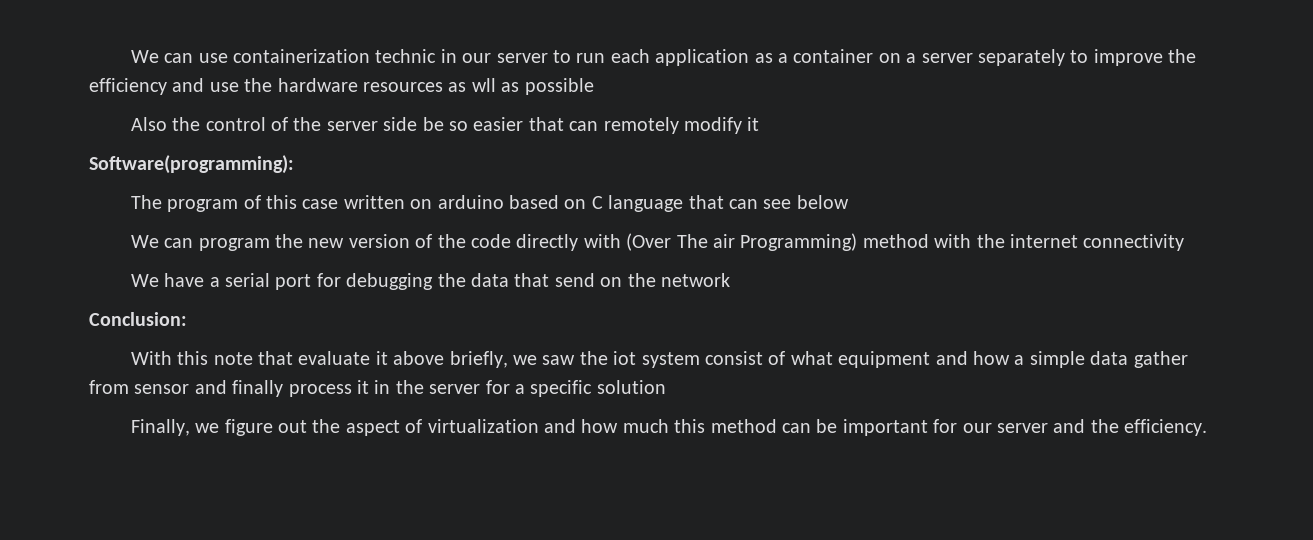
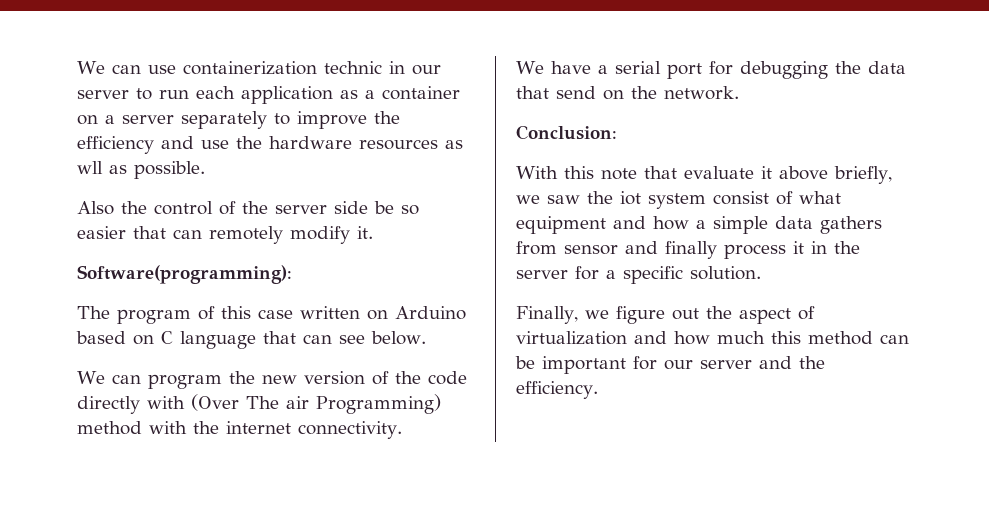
[524,78,594,95] possible -> [134,161,205,179] possible.
[747,117,760,131] it -> [357,226,373,239] it.
[437,195,504,209] arduino -> [395,306,466,320] Arduino
[796,195,849,209] below -> [371,331,426,345] below.
[1083,234,1185,251] connectivity -> [298,421,402,439] connectivity.
[660,273,730,287] network -> [664,86,739,100] network.
[1133,351,1188,368] gather -> [820,216,882,234] gathers
[596,380,666,394] solution -> [690,266,761,280] solution.

